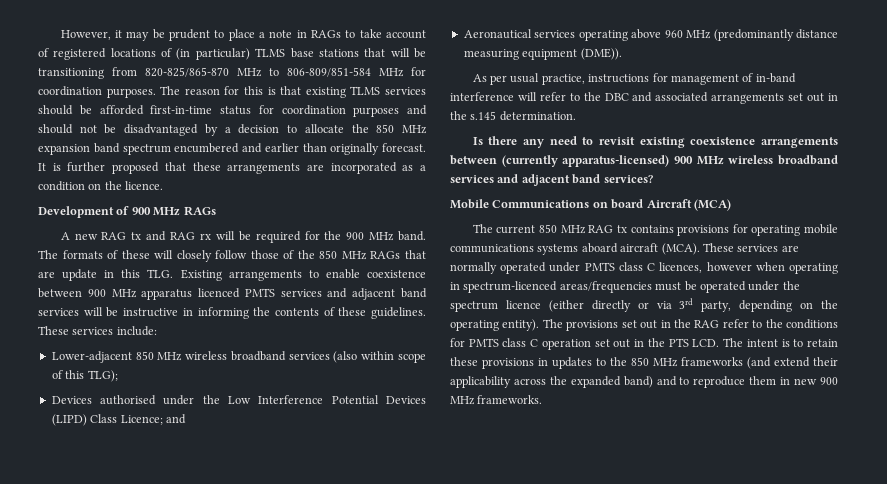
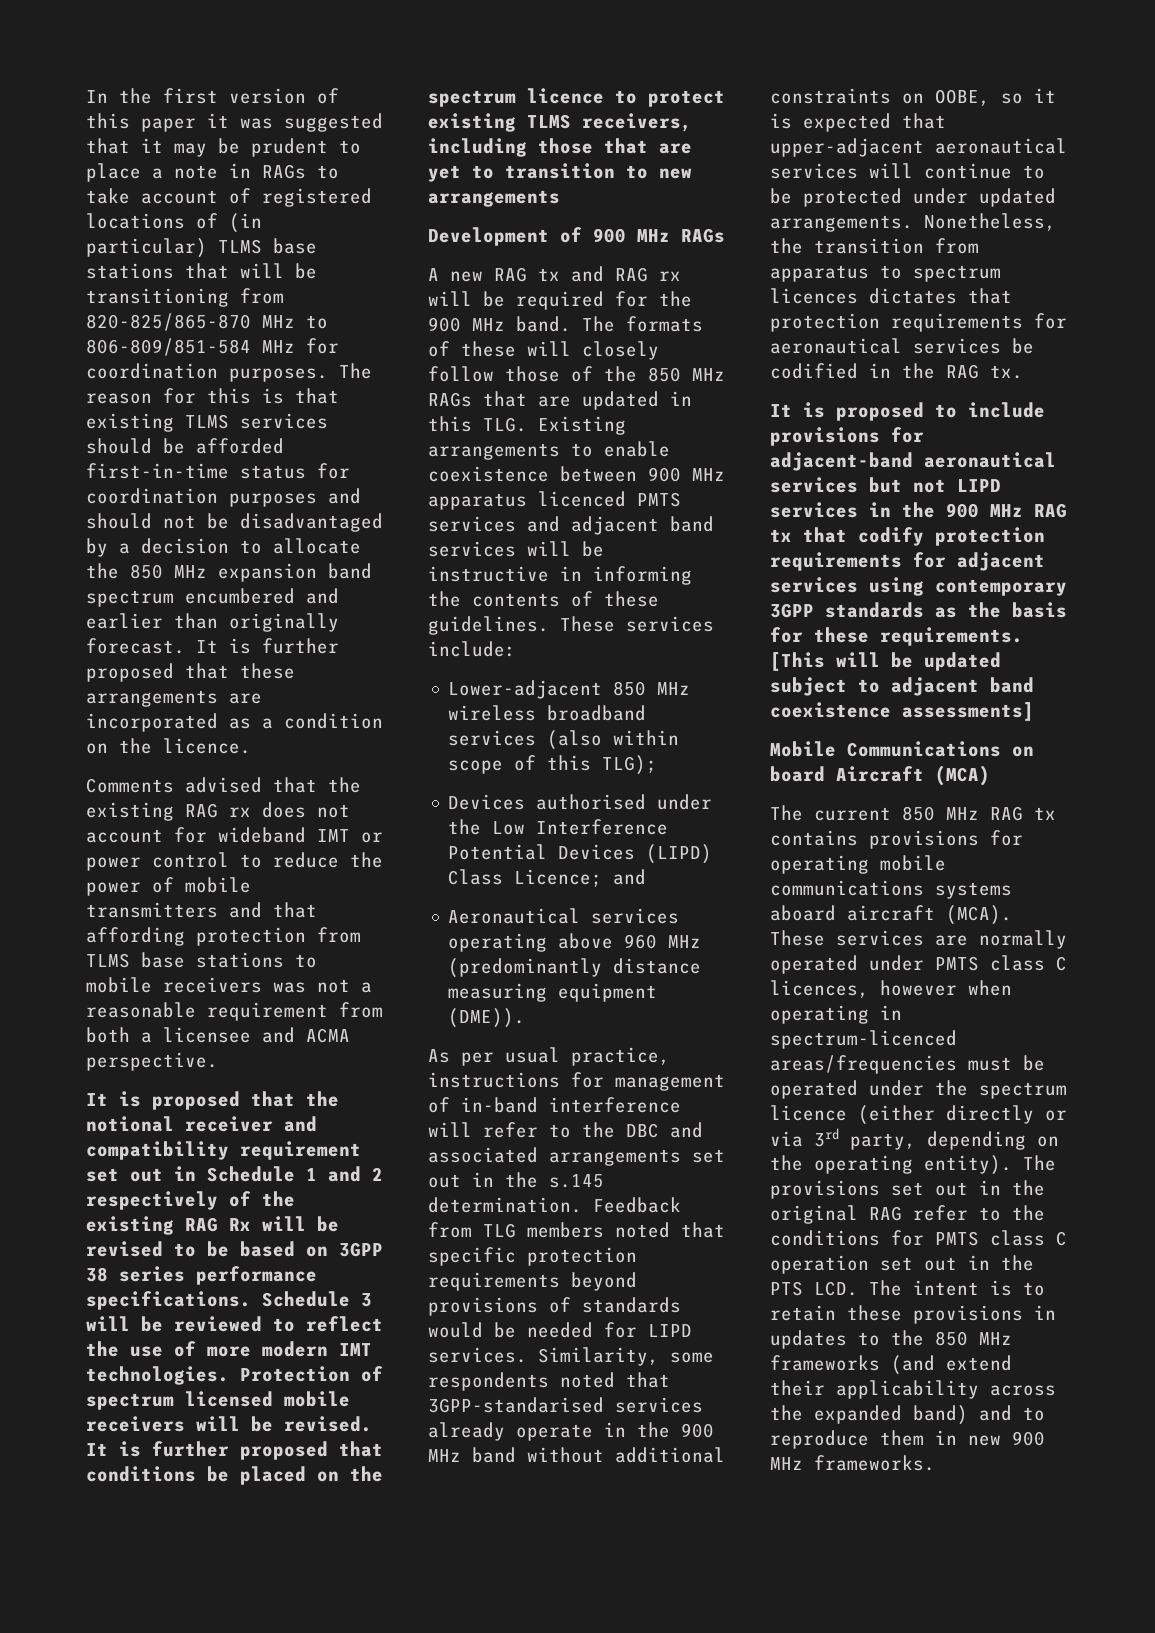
[60,30,111,40] However, -> [86,88,339,104] [86,113,383,132] [86,138,130,154] In the first version of this paper it was suggested that
(164, 185) none -> [86,777,361,793] [86,802,350,821] [86,827,383,843] [86,852,383,871] [86,877,251,896] [86,902,317,918] [86,927,361,946] [86,952,317,968] [86,977,372,993] [86,1002,383,1021] [86,1027,350,1043] [86,1052,218,1071] [86,1091,339,1110] [86,1116,317,1132] [86,1141,361,1160] [86,1166,383,1182] [86,1191,295,1210] [86,1216,339,1235] [86,1241,383,1257] [86,1266,317,1285] [86,1291,372,1310] [86,1316,383,1332] [86,1341,372,1357] [86,1366,383,1385] [86,1391,350,1410] [86,1416,372,1432] [86,1441,383,1460] [86,1466,383,1485] [428,88,725,107] [428,113,692,132] [428,138,692,157] [428,163,692,182] [428,190,560,207] // Comments advised that the existing RAG rx does not account for wideband IMT or power control to reduce the power of mobile transmitters and that affording protection from TLMS base stations to mobile receivers was not a reasonable requirement from both a licensee and ACMA perspective. // It is proposed that the notional receiver and compatibility requirement set out in Schedule 1 and 2 respectively of the existing RAG Rx will be revised to be based on 3GPP 38 series performance specifications. Schedule 3 will be reviewed to reflect the use of more modern IMT technologies. Protection of spectrum licensed mobile receivers will be revised. It is further proposed that conditions be placed on the spectrum licence to protect existing TLMS receivers, including those that are yet to transition to new arrangements
[62,269,98,281] update -> [582,391,659,410] updated
[472,136,838,148] [450,155,838,167] [450,174,653,186] // Is there any need to revisit existing coexistence arrangements between (currently apparatus-licensed) 900 MHz wireless broadband services and adjacent band services? -> [593,1197,681,1213] [428,1222,725,1238] [428,1247,637,1266] [428,1272,637,1291] [428,1297,681,1316] [428,1322,692,1338] [428,1347,714,1366] [428,1372,670,1391] [428,1397,703,1413] [428,1422,714,1441] [428,1447,725,1463] [770,88,1056,106] [770,113,946,132] [770,138,1067,157] [770,163,1045,179] [770,188,1056,207] [770,213,1056,232] [770,238,979,254] [770,265,1001,282] [770,288,1012,304] [770,313,1067,332] [770,338,1034,354] [770,363,1023,379] [770,402,1045,421] [770,427,924,446] [770,452,1056,471] [770,477,1001,493] [770,502,1067,518] [770,527,1045,546] [770,552,1045,571] [770,577,1067,596] [770,602,1067,618] [770,627,1023,646] [770,652,1001,671] [770,677,1034,696] [770,702,1034,721] Feedback from TLG members noted that specific protection requirements beyond provisions of standards would be needed for LIPD services. Similarity, some respondents noted that 3GPP-standarised services already operate in the 900 MHz band without additional constraints on OOBE, so it is expected that upper-adjacent aeronautical services will continue to be protected under updated arrangements. Nonetheless, the transition from apparatus to spectrum licences dictates that protection requirements for aeronautical services be codified in the RAG tx. // It is proposed to include provisions for adjacent-band aeronautical services but not LIPD services in the 900 MHz RAG tx that codify protection requirements for adjacent services using contemporary 3GPP standards as the basis for these requirements. [This will be updated subject to adjacent band coexistence assessments]
(691, 323) none -> [770,1205,858,1224] original

